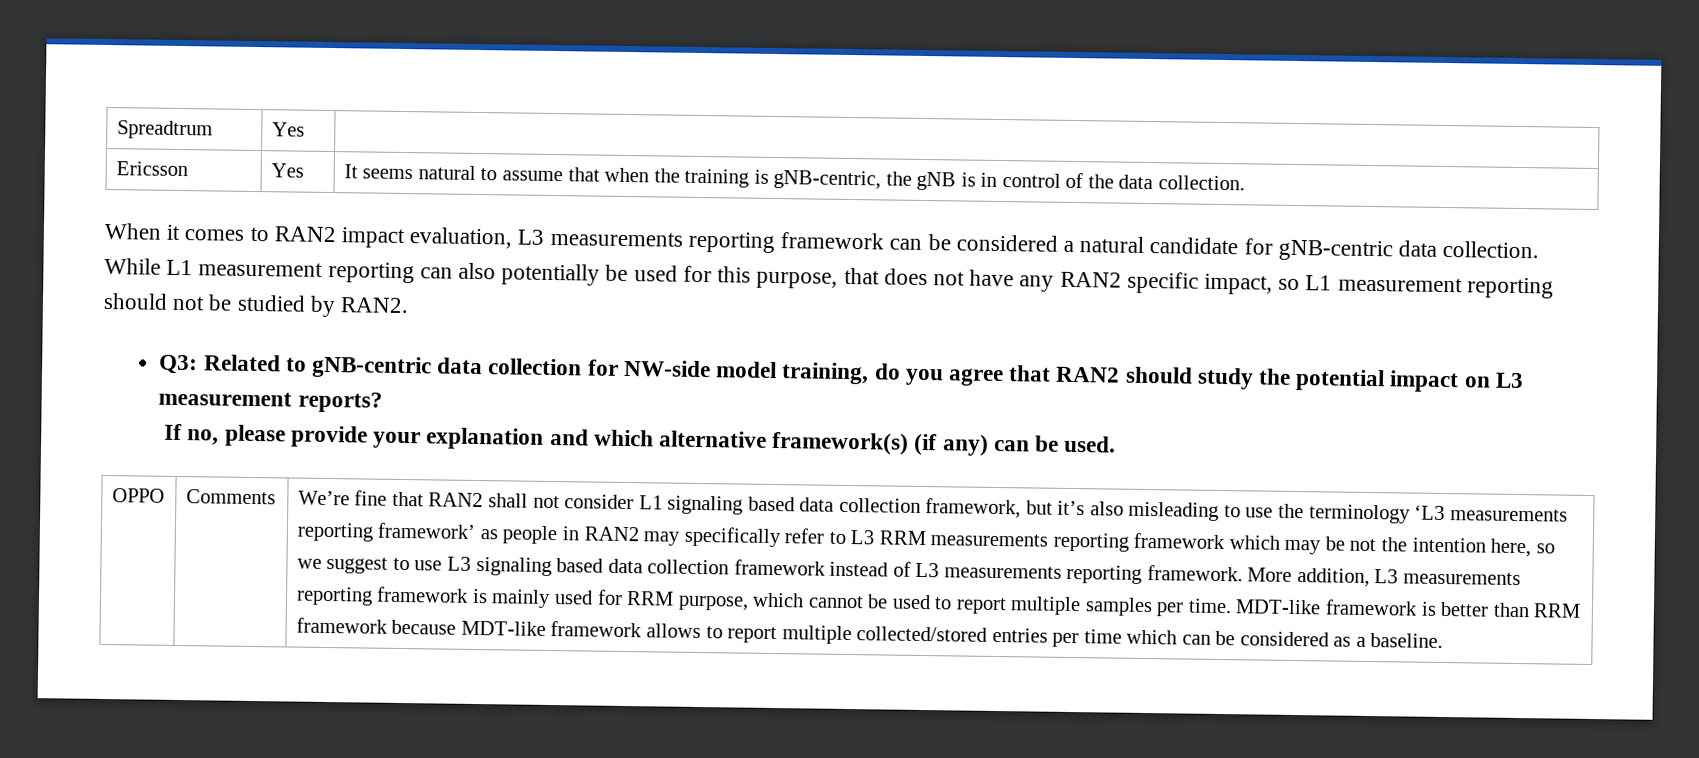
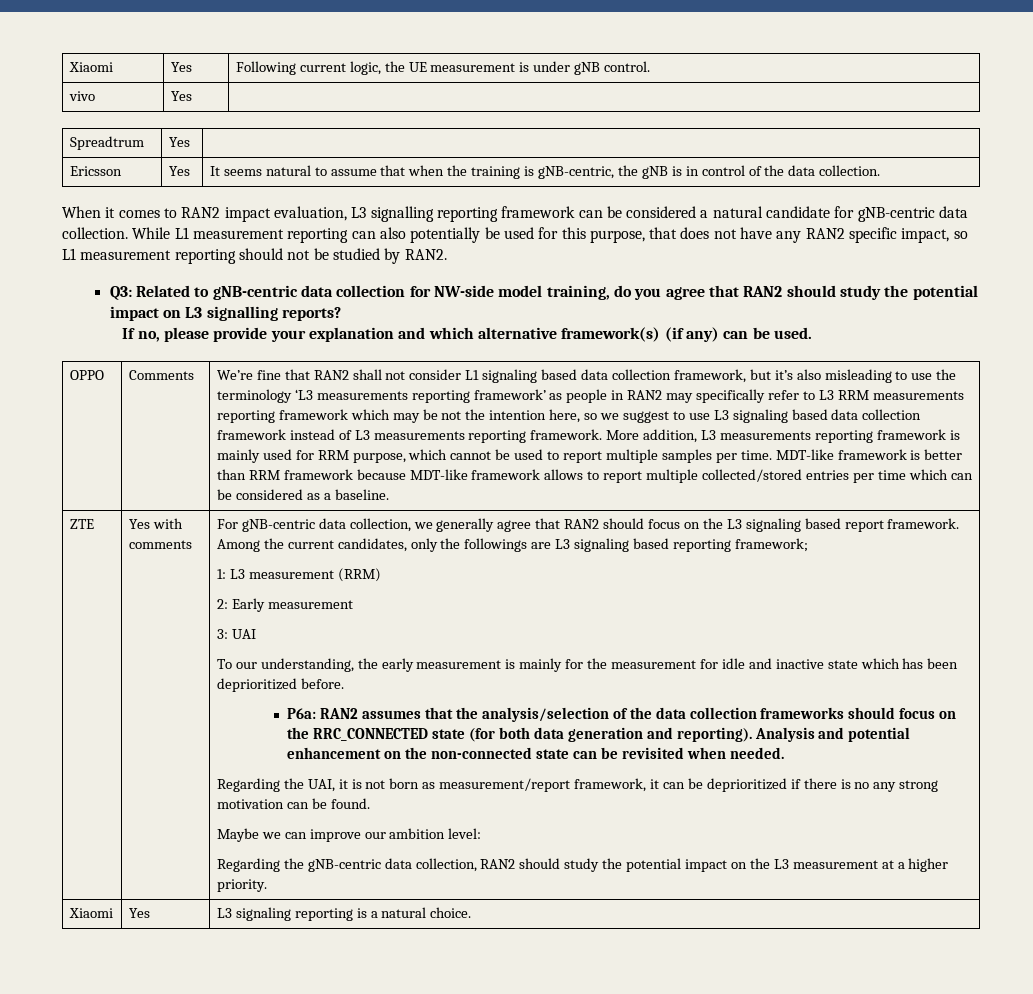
(116, 130) none -> [68,62,113,72] [170,62,192,72] [235,61,651,75] [68,91,95,101] [170,91,192,101] Xiaomi | Yes | Following current logic, the UE measurement is under gNB control. // vivo | Yes | //
[549,230,683,247] measurements -> [370,206,434,222] signalling
[158,390,293,407] measurement -> [206,306,278,321] signalling
(1444, 641) none -> [69,519,94,529] [128,518,183,529] [128,540,192,549] [216,518,960,532] [216,538,808,552] [216,568,381,582] [216,598,353,612] [216,629,256,639] [216,658,959,672] [216,678,344,692] [287,707,957,722] [287,727,911,742] [287,747,784,759] [216,778,939,792] [216,798,370,809] [216,828,482,842] [216,858,949,872] [216,879,267,892] [68,908,113,918] [128,908,150,918] [216,907,472,921] // ZTE | Yes with comments | For gNB-centric data collection, we generally agree that RAN2 should focus on the L3 signaling based report framework. Among the current candidates, only the followings are L3 signaling based reporting framework; // 1: L3 measurement (RRM) // 2: Early measurement // 3: UAI // To our understanding, the early measurement is mainly for the measurement for idle and inactive state which has been deprioritized before. // P6a: RAN2 assumes that the analysis/selection of the data collection frameworks should focus on the RRC_CONNECTED state (for both data generation and reporting). Analysis and potential enhancement on the non-connected state can be revisited when needed. // Regarding the UAI, it is not born as measurement/report framework, it can be deprioritized if there is no any strong motivation can be found. // Maybe we can improve our ambition level: // Regarding the gNB-centric data collection, RAN2 should study the potential impact on the L3 measurement at a higher priority. // Xiaomi | Yes | L3 signaling reporting is a natural choice.

